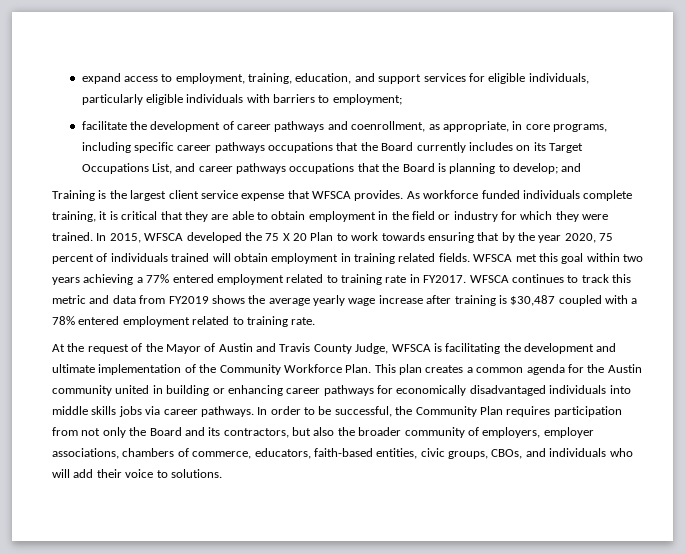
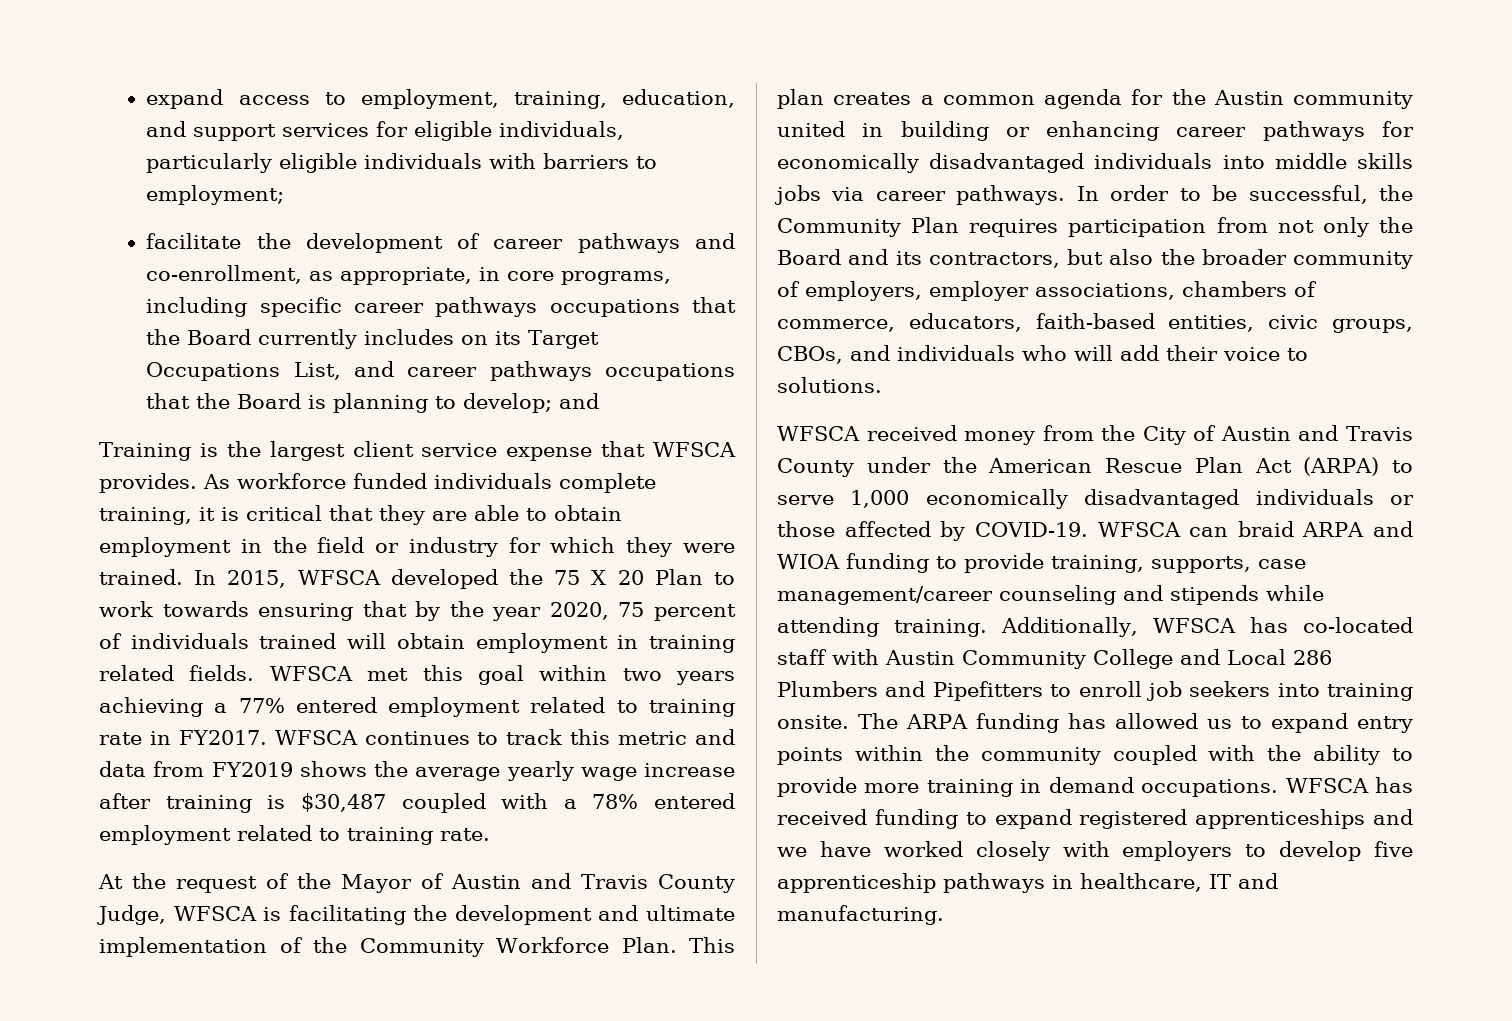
[351,121,426,132] coenrollment, -> [146,265,303,284] co-enrollment,
(222, 473) none -> [777,425,1413,445] [777,457,1413,477] [777,489,1414,509] [777,521,1413,541] [777,553,1306,573] [777,585,1324,605] [777,617,1413,637] [777,649,1332,669] [777,681,1413,701] [777,713,1413,733] [777,745,1413,765] [777,777,1413,797] [777,809,1413,829] [777,841,1413,861] [777,873,1278,893] [777,905,944,925] // WFSCA received money from the City of Austin and Travis County under the American Rescue Plan Act (ARPA) to serve 1,000 economically disadvantaged individuals or those affected by COVID-19. WFSCA can braid ARPA and WIOA funding to provide training, supports, case management/career counseling and stipends while attending training. Additionally, WFSCA has co-located staff with Austin Community College and Local 286 Plumbers and Pipefitters to enroll job seekers into training onsite. The ARPA funding has allowed us to expand entry points within the community coupled with the ability to provide more training in demand occupations. WFSCA has received funding to expand registered apprenticeships and we have worked closely with employers to develop five apprenticeship pathways in healthcare, IT and manufacturing.

